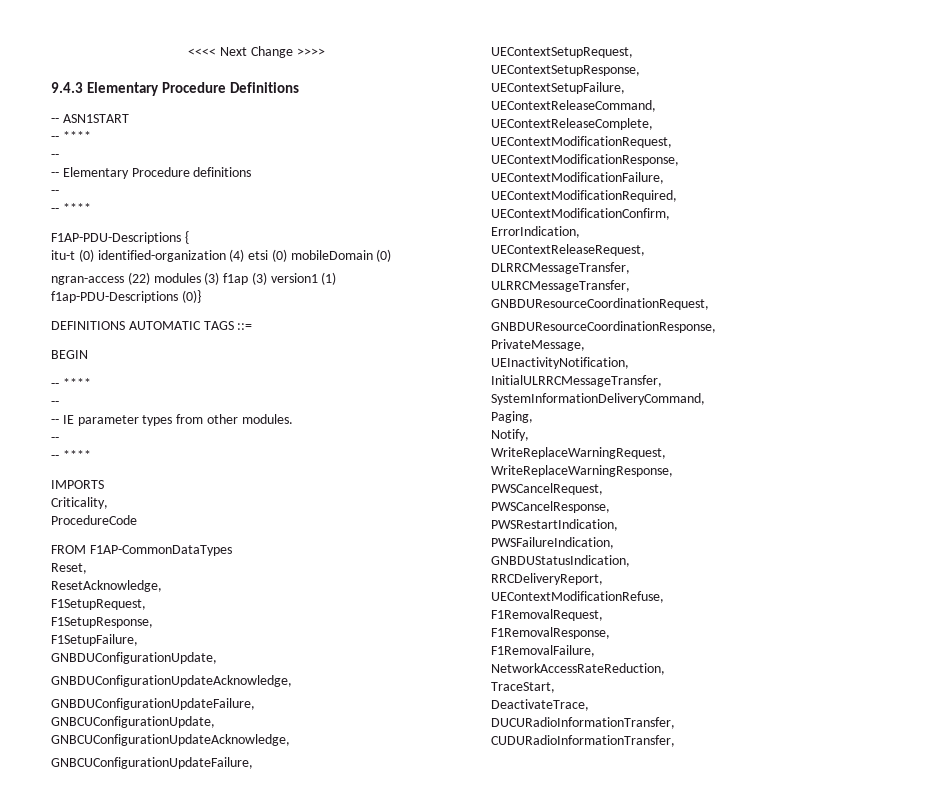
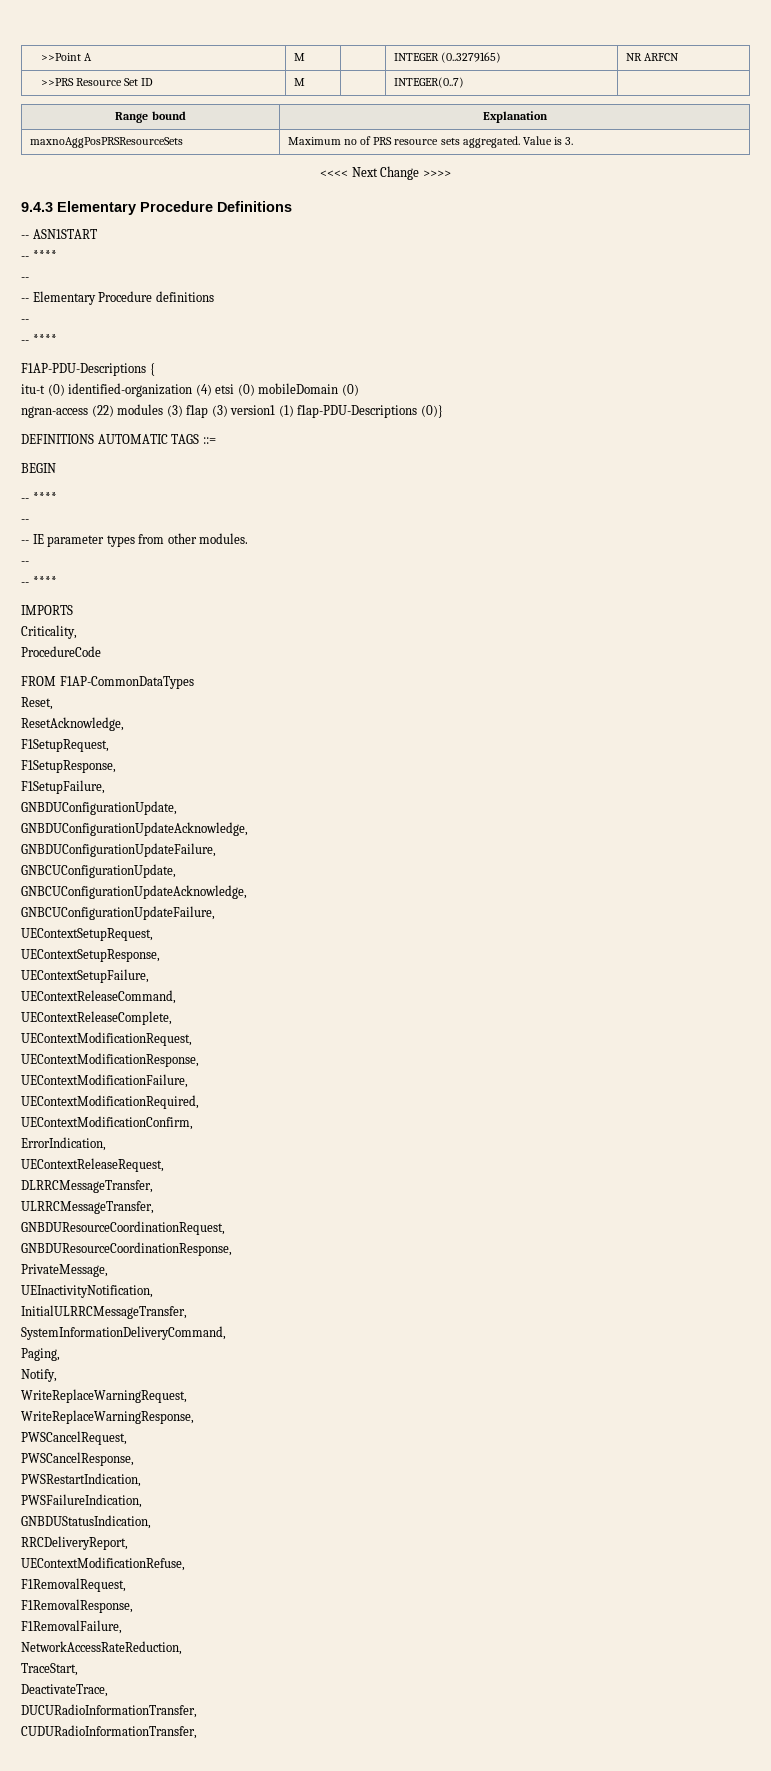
(188, 52) none -> [40,53,92,61] [294,53,306,61] [394,52,502,63] [626,53,680,61] [40,78,153,86] [294,78,306,86] [394,77,465,88] [115,111,186,123] [482,111,548,123] [30,137,184,148] [288,136,573,148] >>Point A | M | | INTEGER (0..3279165) | NR ARFCN // >>PRS Resource Set ID | M | | INTEGER(0..7) | // Range bound | Explanation // maxnoAggPosPRSResourceSets | Maximum no of PRS resource sets aggregated. Value is 3. //

